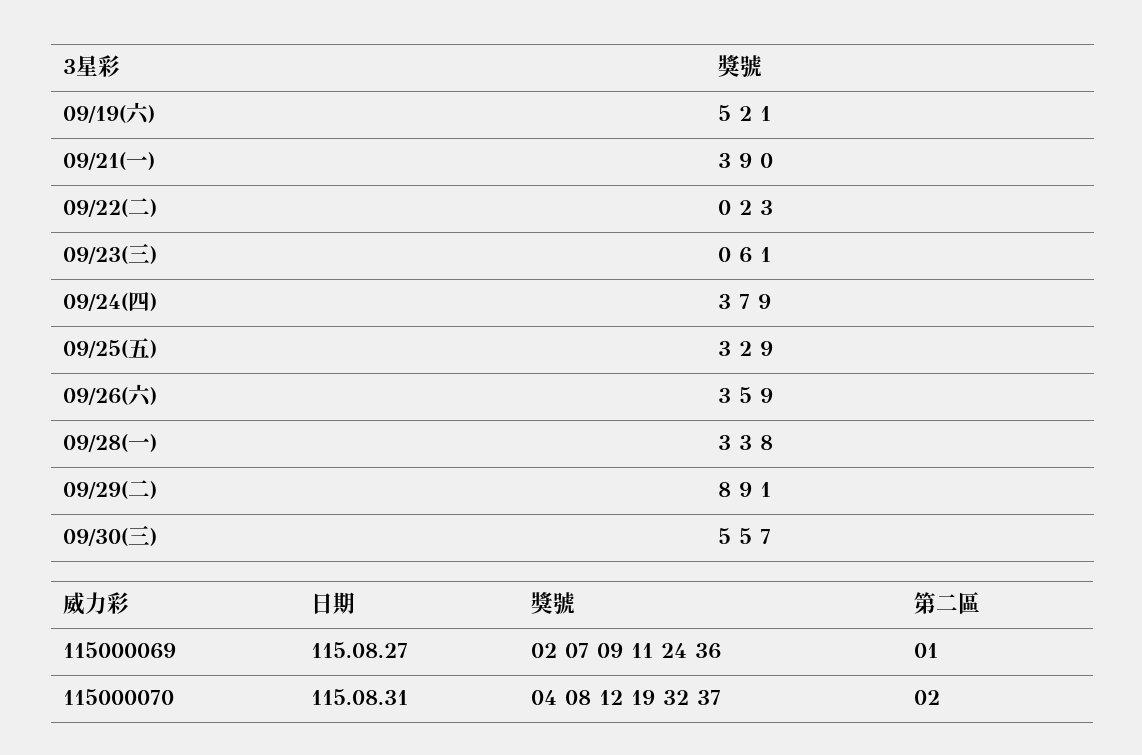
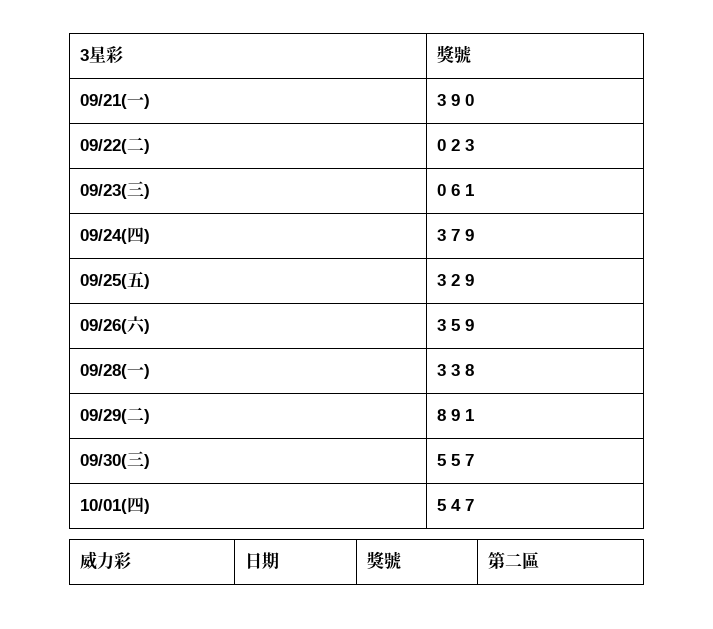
[62,102,155,125] [717,105,771,121] // 09/19(六) | 5 2 1 -> (472, 54) none
(771, 536) none -> [80,497,151,514] [437,499,475,511] // 10/01(四) | 5 4 7
[62,642,176,659] [310,642,408,658] [530,643,721,659] [913,643,938,658] [62,689,174,705] [310,689,408,705] [530,690,721,705] [913,690,940,705] // 115000069 | 115.08.27 | 02 07 09 11 24 36 | 01 // 115000070 | 115.08.31 | 04 08 12 19 32 37 | 02 -> (540, 560) none

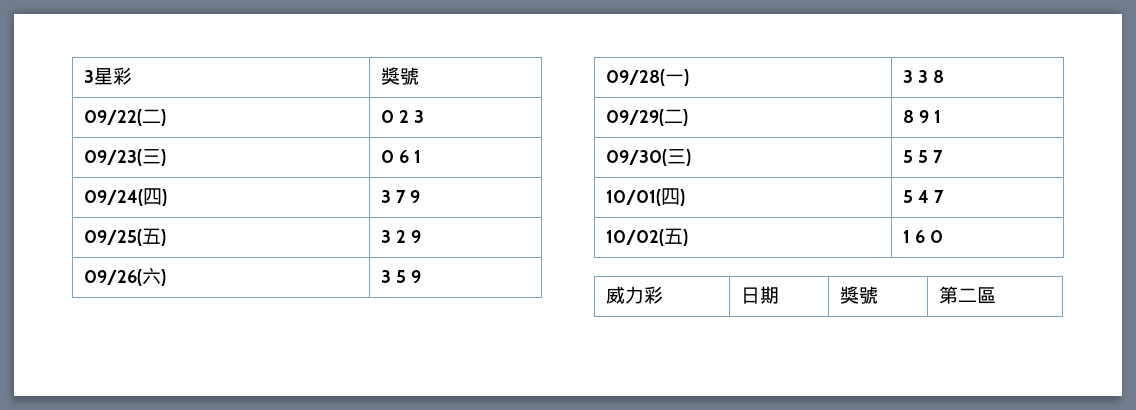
[80,94,151,109] [437,94,475,106] // 09/21(一) | 3 9 0 -> (419, 76) none
(475, 505) none -> [605,228,688,246] [902,230,943,243] // 10/02(五) | 1 6 0

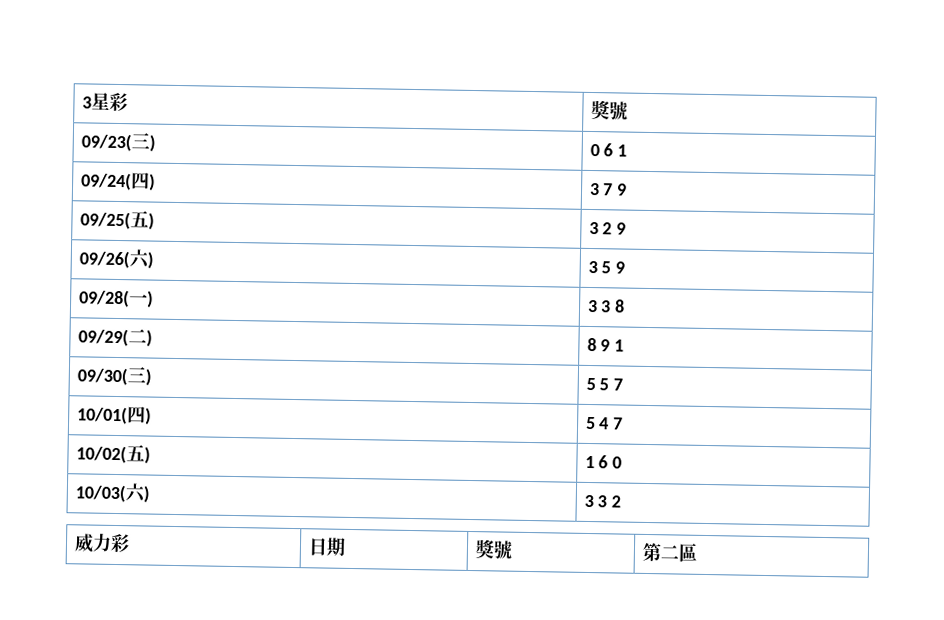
[83,109,166,126] [380,110,424,123] // 09/22(二) | 0 2 3 -> (628, 110) none
(943, 236) none -> [74,483,150,503] [583,494,622,508] // 10/03(六) | 3 3 2

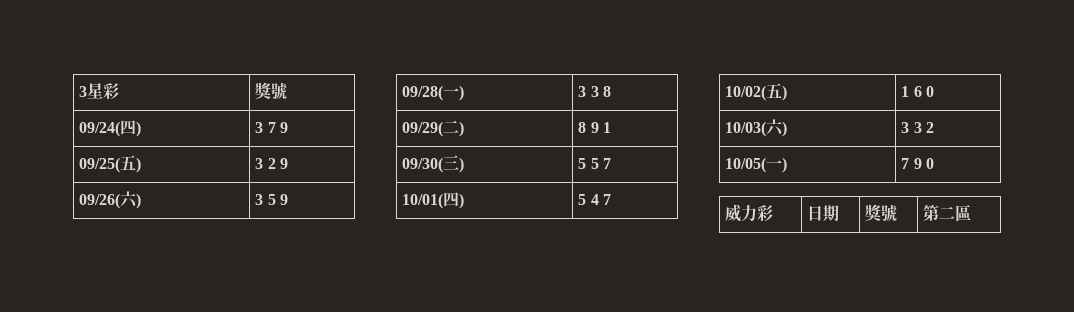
[80,132,156,152] [589,143,628,157] // 09/23(三) | 0 6 1 -> (288, 90) none
(622, 501) none -> [725,157,788,173] [901,158,935,169] // 10/05(一) | 7 9 0

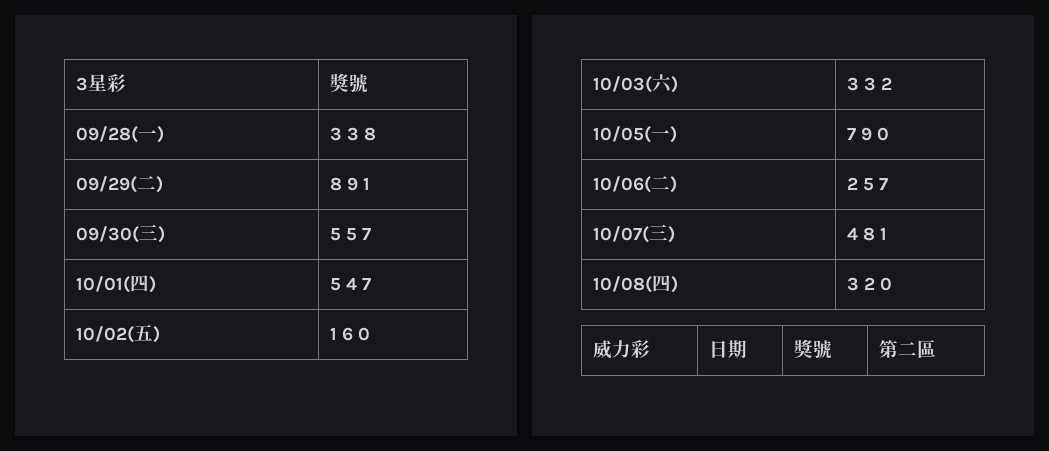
[79,120,142,137] [255,122,289,133] [79,155,142,173] [255,158,289,169] [79,191,142,209] [255,194,289,205] // 09/24(四) | 3 7 9 // 09/25(五) | 3 2 9 // 09/26(六) | 3 5 9 -> (369, 83) none
(935, 163) none -> [593,176,678,193] [847,177,889,191] [593,224,676,243] [847,227,888,241] [593,275,679,293] [847,277,893,291] // 10/06(二) | 2 5 7 // 10/07(三) | 4 8 1 // 10/08(四) | 3 2 0

